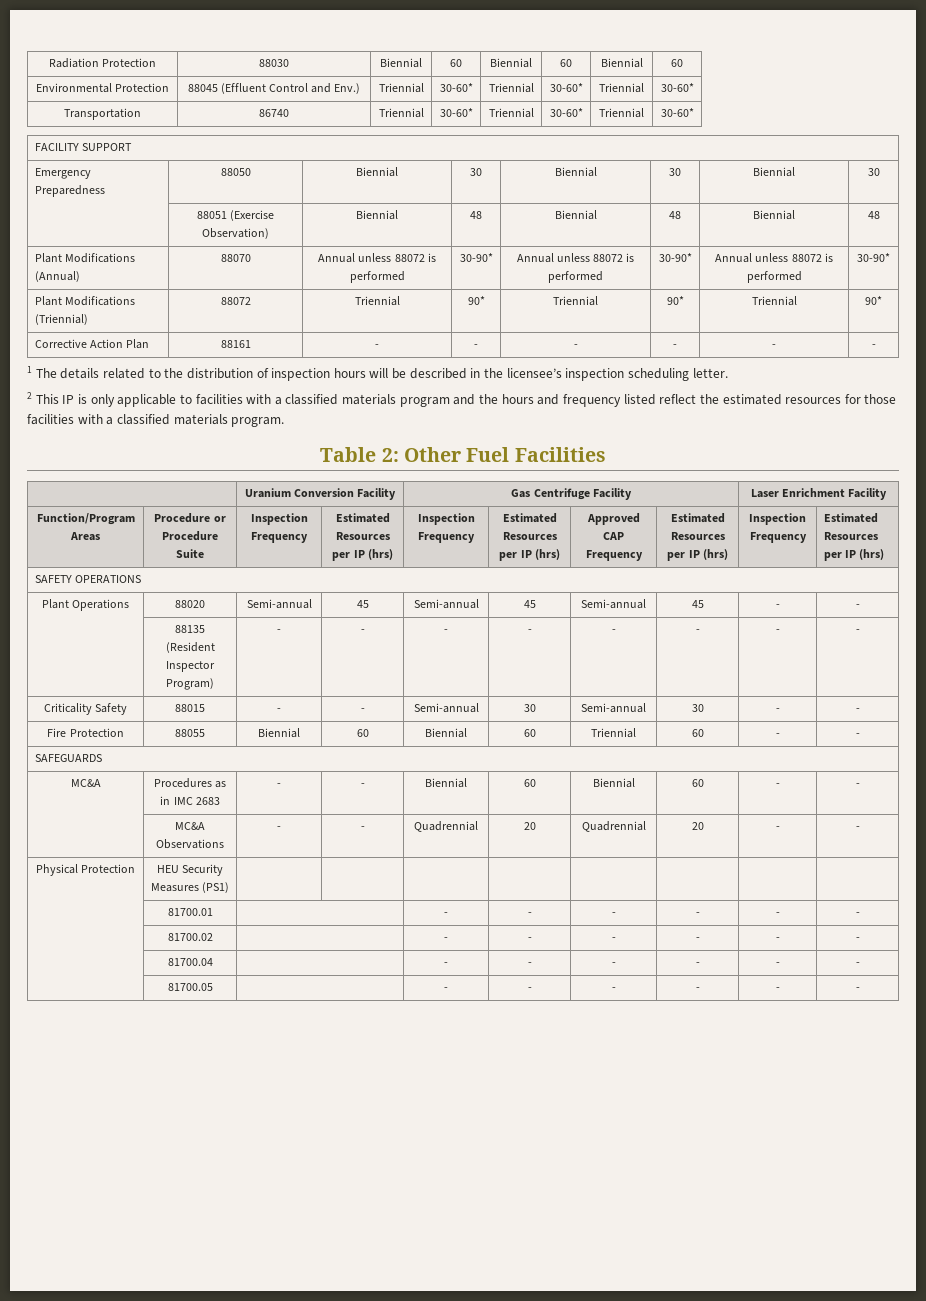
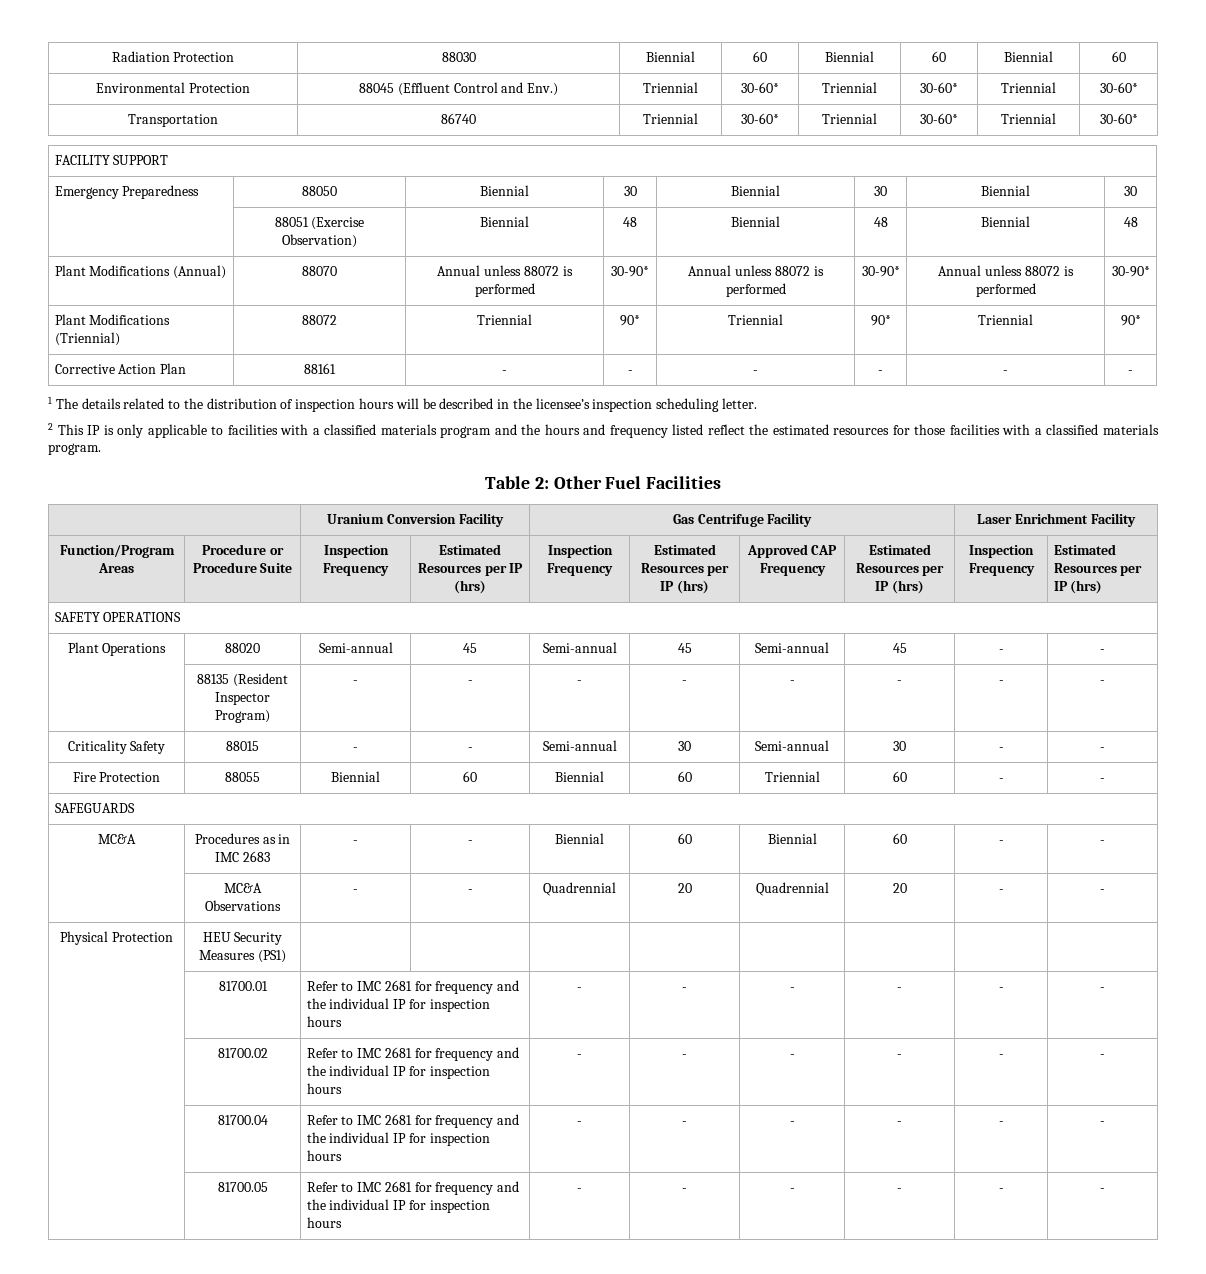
(213, 912) none -> [306,980,520,994] [306,998,490,1012] [306,1016,342,1027] Refer to IMC 2681 for frequency and the individual IP for inspection hours
(213, 937) none -> [306,1047,520,1061] [306,1065,490,1079] [306,1083,342,1094] Refer to IMC 2681 for frequency and the individual IP for inspection hours
(213, 962) none -> [306,1114,520,1128] [306,1132,490,1146] [306,1150,342,1161] Refer to IMC 2681 for frequency and the individual IP for inspection hours
(213, 987) none -> [306,1181,520,1195] [306,1199,490,1213] [306,1217,342,1228] Refer to IMC 2681 for frequency and the individual IP for inspection hours

